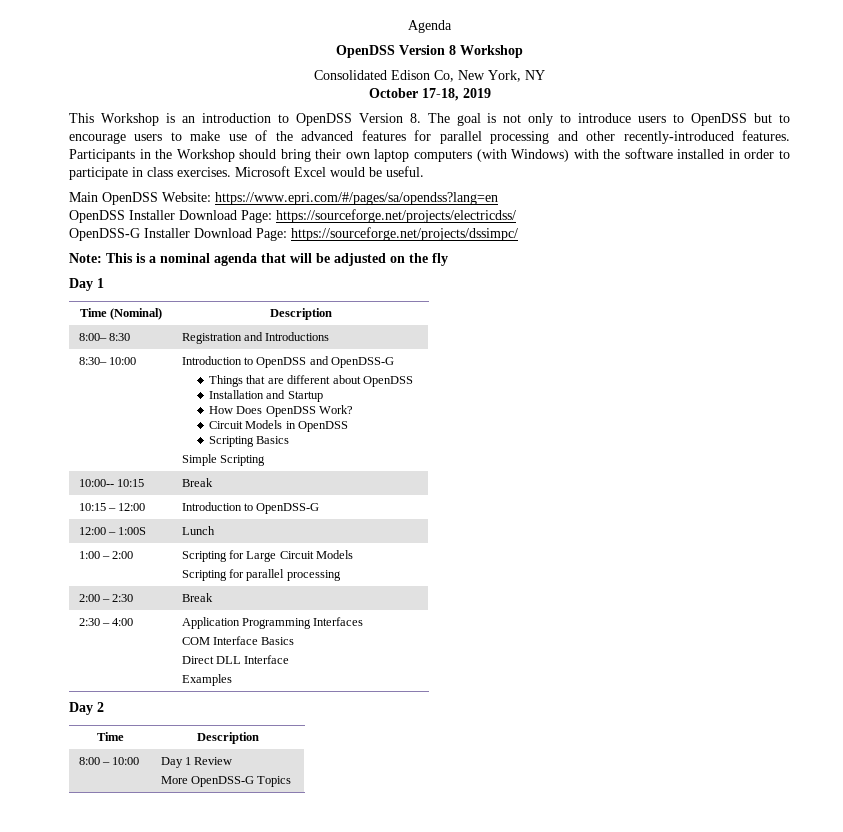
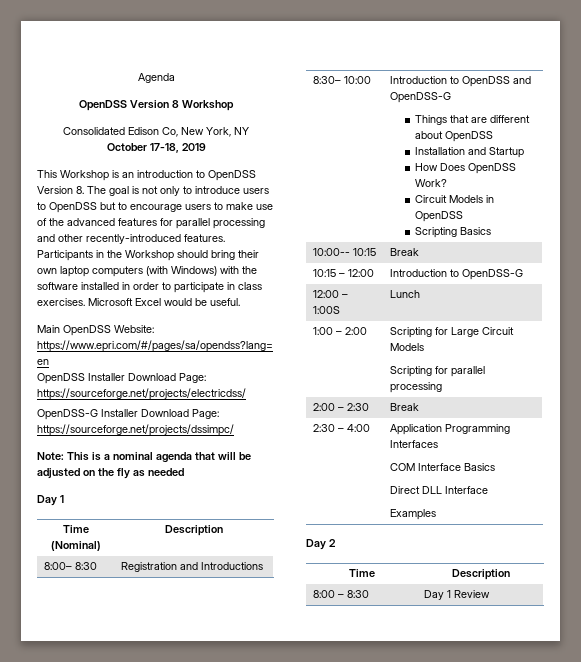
(448, 259) none -> [133,468,184,477] as needed
[181,454,265,466] // Simple Scripting -> (491, 231) none
[112,757,140,765] 10:00 -> [346,590,369,598] 8:30
[160,776,292,787] // More OpenDSS-G Topics -> (490, 594) none

